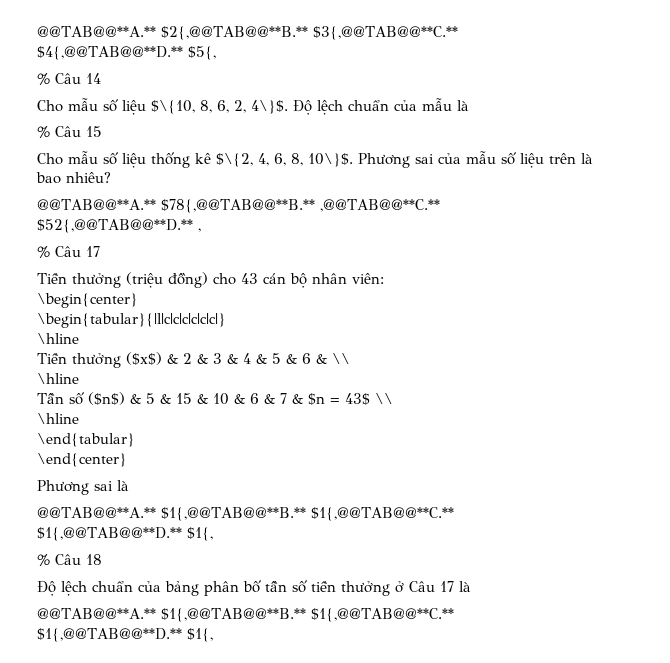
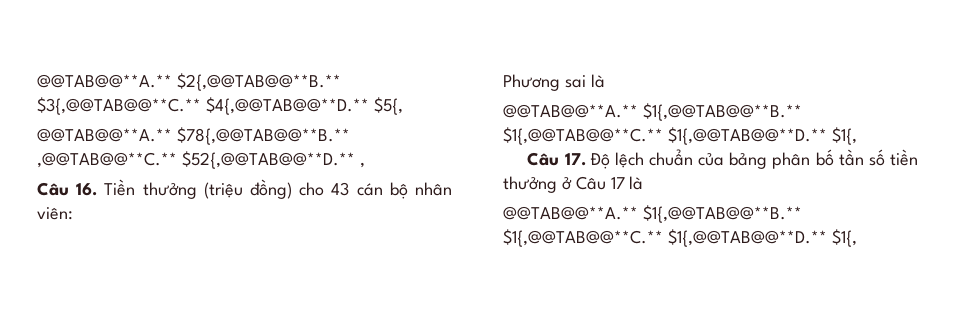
[37,73,101,85] [37,98,469,115] [37,126,102,138] [37,151,593,168] [36,172,111,184] // % Câu 14 // Cho mẫu số liệu $\{10, 8, 6, 2, 4\}$. Độ lệch chuẩn của mẫu là // % Câu 15 // Cho mẫu số liệu thống kê $\{2, 4, 6, 8, 10\}$. Phương sai của mẫu số liệu trên là bao nhiêu? -> (403, 106) none
[37,246,100,258] % Câu 17 // -> [37,182,98,196] Câu 16.
[37,293,138,308] [37,313,226,328] [37,333,79,344] [37,352,350,368] [37,373,79,384] [37,392,393,405] [37,413,79,424] [37,433,135,447] [37,453,127,467] // \begin{center} // \begin{tabular}{|l|c|c|c|c|c|c|} // \hline // Tiền thưởng ($x$) & 2 & 3 & 4 & 5 & 6 & \\ // \hline // Tần số ($n$) & 5 & 15 & 10 & 6 & 7 & $n = 43$ \\ // \hline // \end{tabular} // \end{center} -> (73, 213) none
[37,554,102,566] % Câu 18 // -> [527,152,586,166] Câu 17.

